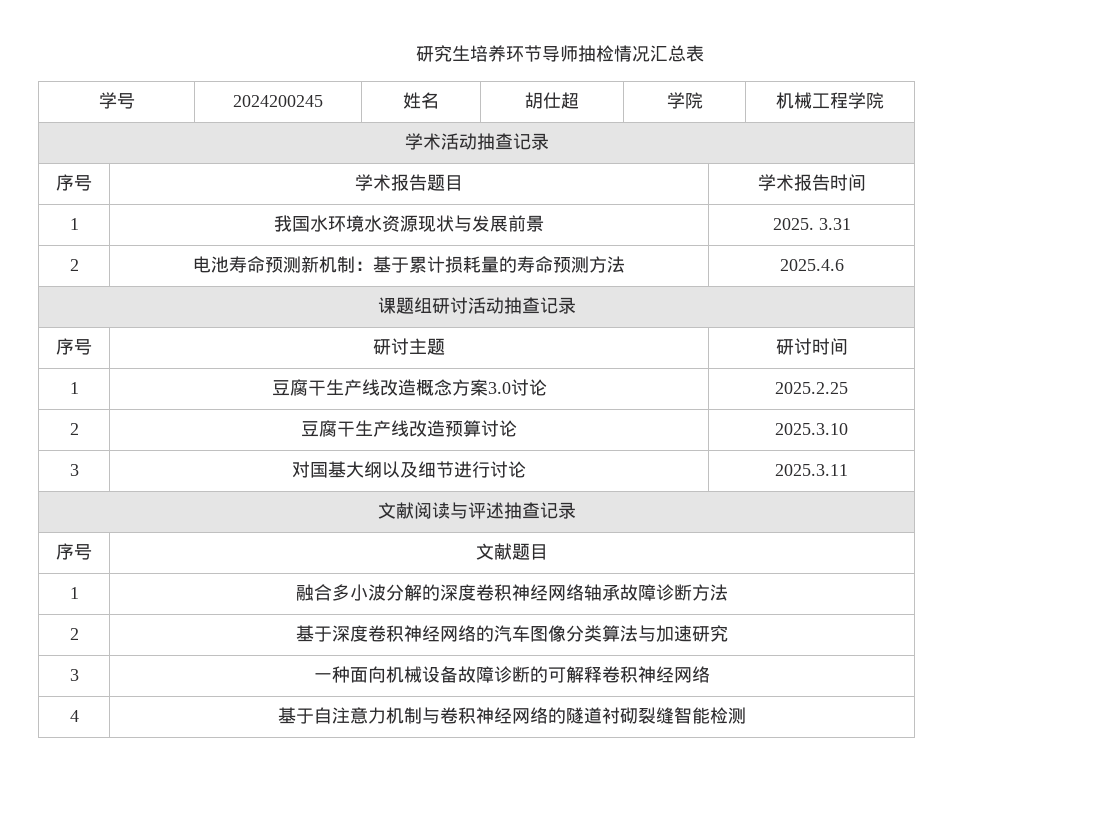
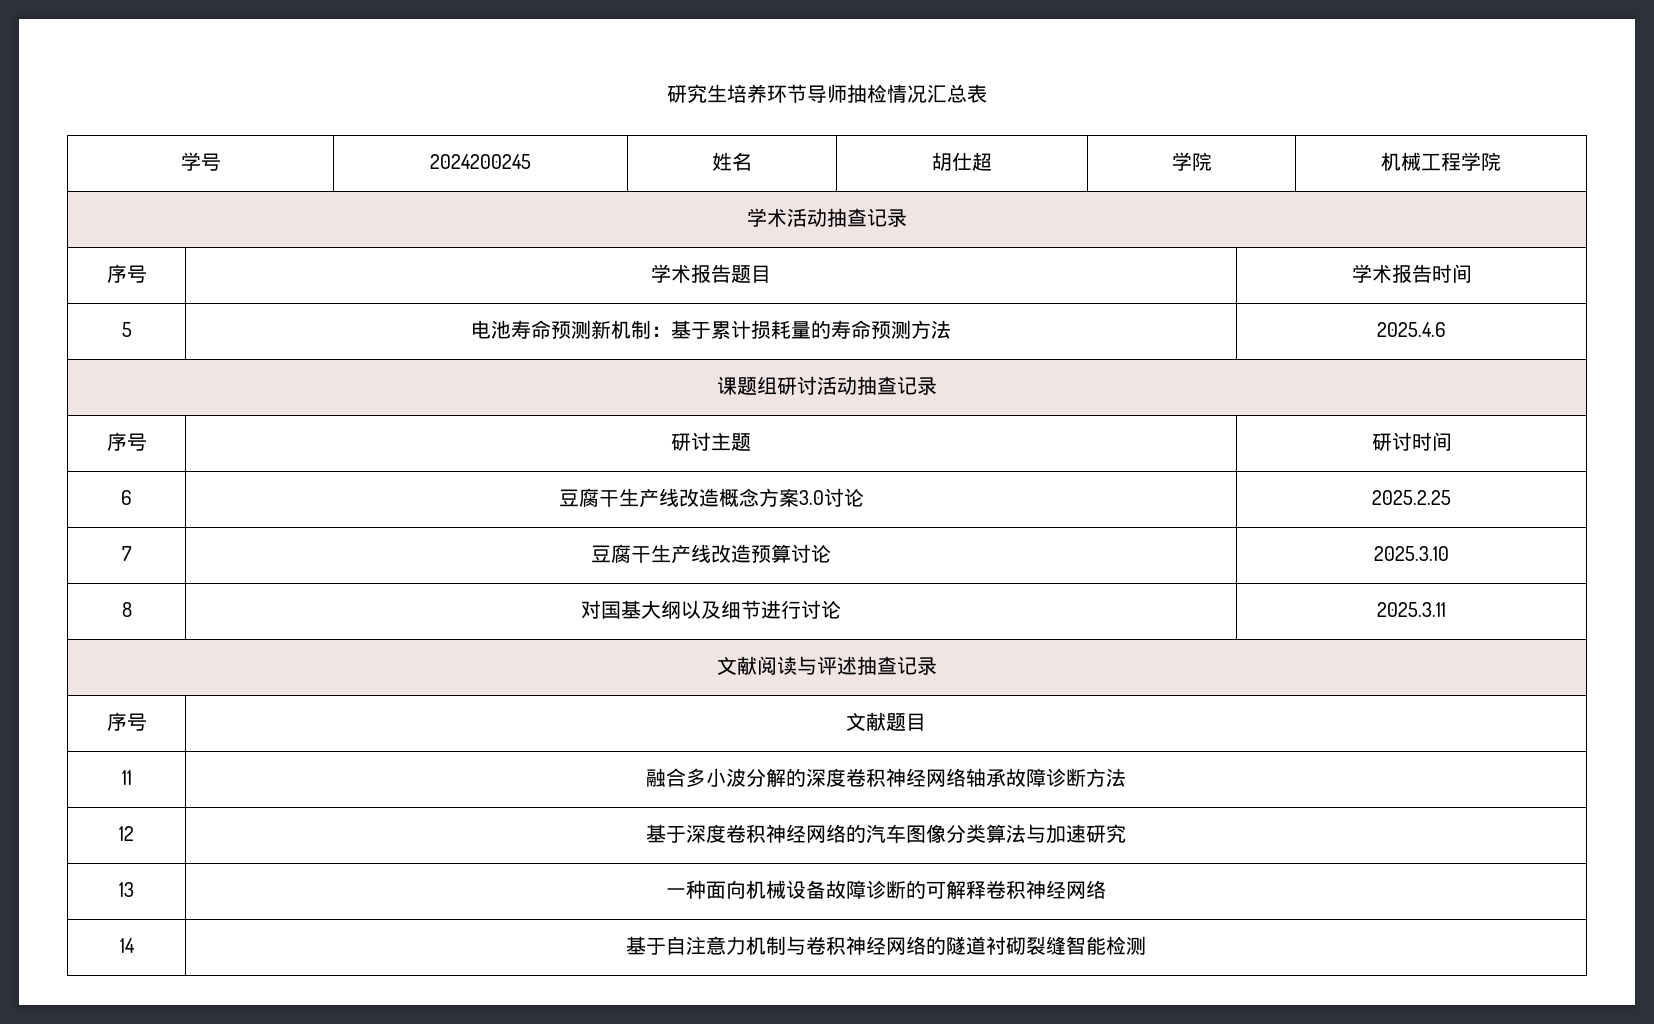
[69,218,79,230] [274,215,544,232] [772,218,851,230] [69,259,79,271] 1 | 我国水环境水资源现状与发展前景 | 2025. 3.31 // 2 -> [121,322,132,337] 5
[69,382,79,394] 1 -> [121,490,132,505] 6
[69,423,79,435] 2 -> [122,546,132,561] 7
[69,464,79,476] 3 -> [121,602,132,617] 8
[69,587,79,599] 1 -> [121,770,132,785] 11
[69,628,79,640] 2 -> [119,826,134,841] 12
[69,669,79,681] 3 -> [119,882,134,897] 13
[69,710,79,722] 4 -> [119,938,135,953] 14

